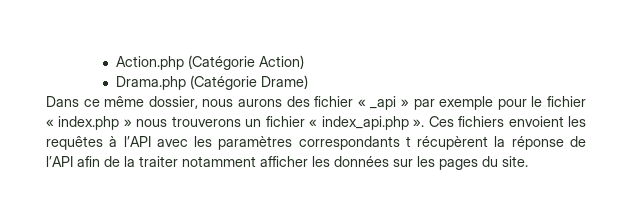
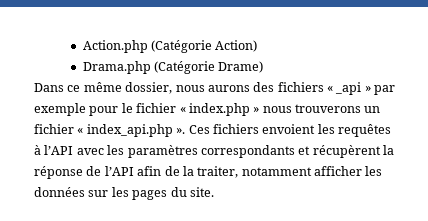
[314,96,354,107] fichier -> [277,82,324,92] fichiers
[405,136,411,147] t -> [298,146,311,155] et
[139,156,178,167] traiter -> [197,166,239,178] traiter,

